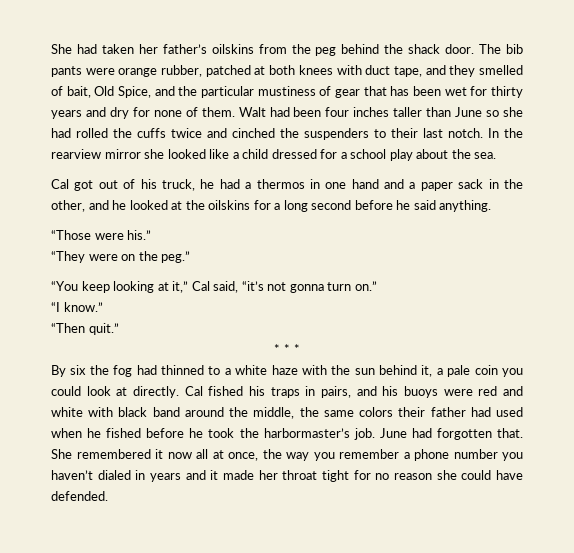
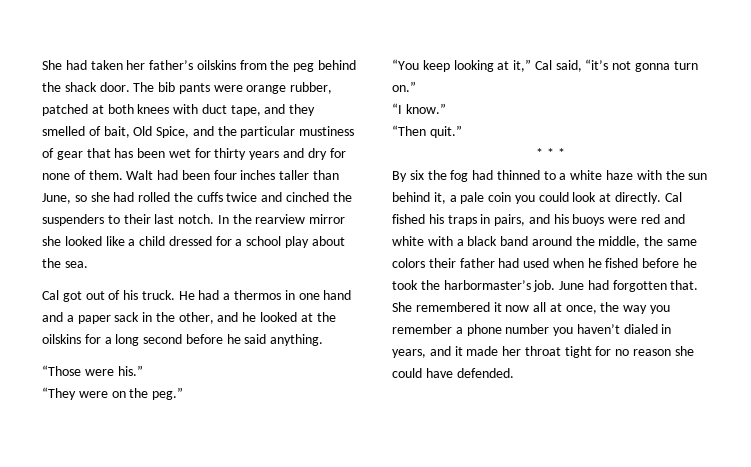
[455,107,483,117] June -> [42,193,71,204] June,
[161,179,215,191] truck, he -> [141,290,195,300] truck. He
(114, 412) none -> [456,239,464,246] a
[150,473,181,482] years -> [392,349,426,358] years,

